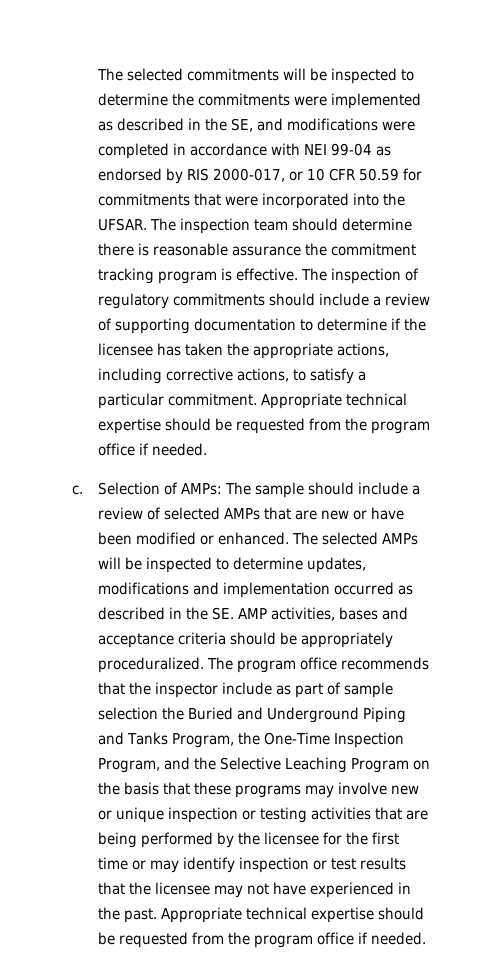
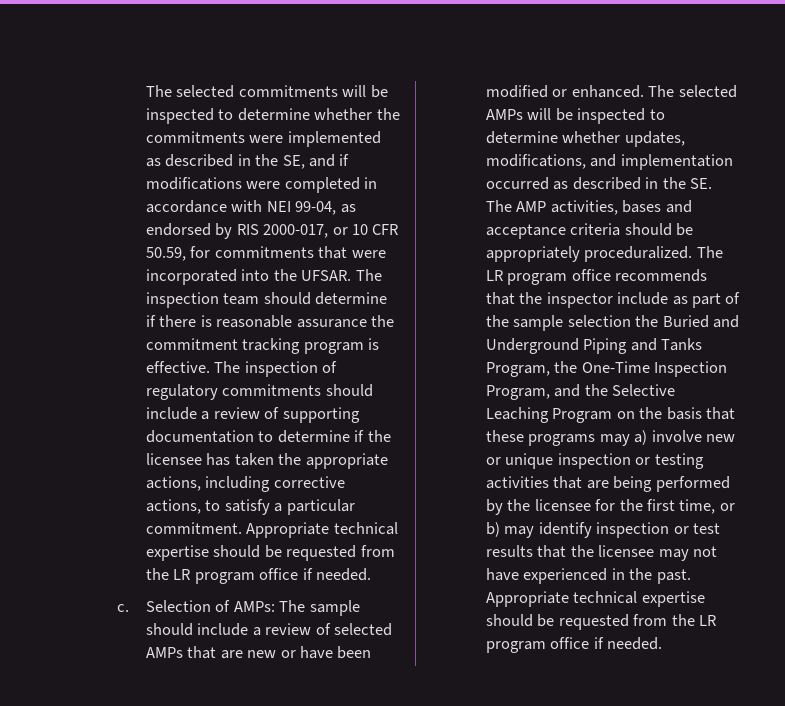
(168, 99) none -> [314,108,373,120] whether
(283, 124) none -> [339,154,350,166] if
[330,143,372,156] 99-04 -> [295,201,337,215] 99-04,
[358,168,399,181] 50.59 -> [145,247,186,261] 50.59,
(412, 224) none -> [145,315,156,327] if
(367, 424) none -> [173,569,191,580] LR
[306,557,366,573] [97,582,189,595] updates, modifications -> [562,131,685,147] [485,154,586,169] whether updates, modifications,
(234, 613) none -> [485,200,512,212] The
(233, 663) none -> [485,270,503,281] LR
(341, 688) none -> [485,315,509,327] the
(334, 791) none -> [634,430,648,445] a)
[97,857,146,870] time or -> [679,499,735,514] [485,522,500,537] time, or b)
(250, 938) none -> [698,615,716,626] LR

